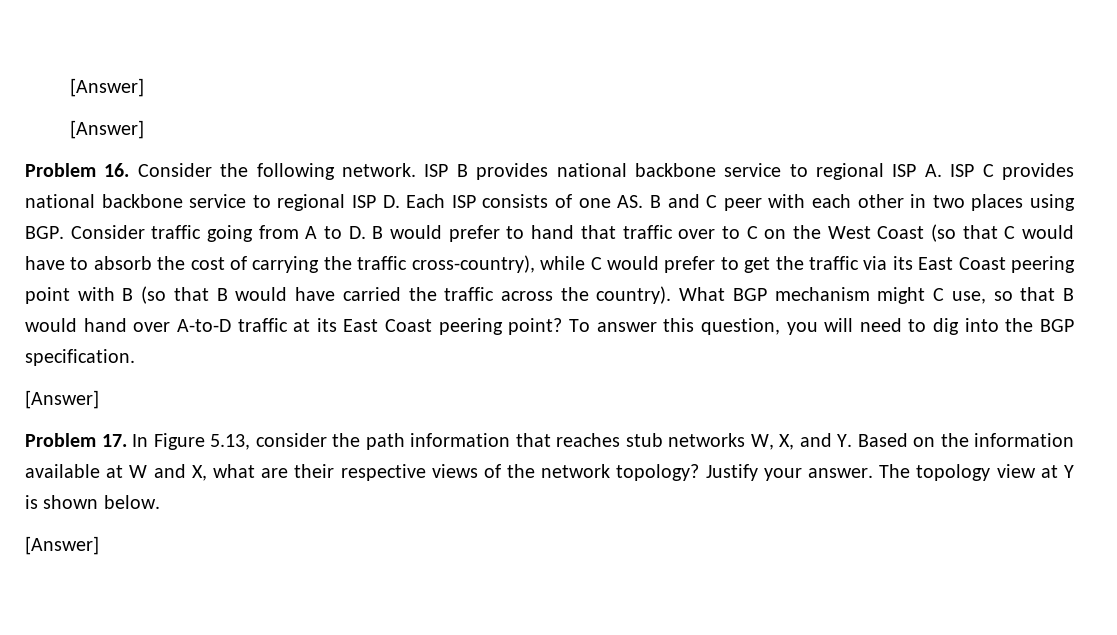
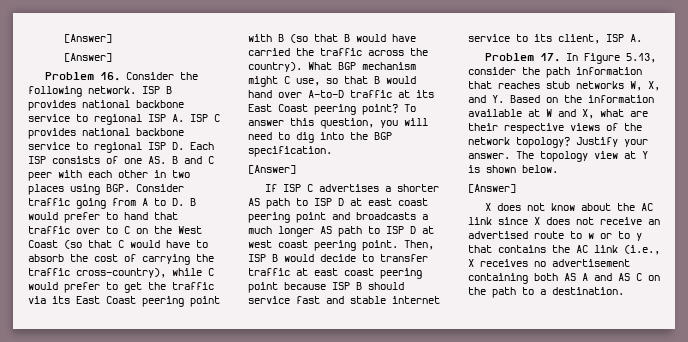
(99, 399) none -> [265,184,440,192] [248,198,428,209] [248,212,428,223] [248,226,434,237] [248,240,434,251] [248,254,428,262] [248,268,422,279] [248,282,404,293] [248,296,440,304] [468,34,642,44] // If ISP C advertises a shorter AS path to ISP D at east coast peering point and broadcasts a much longer AS path to ISP D at west coast peering point. Then, ISP B would decide to transfer traffic at east coast peering point because ISP B should service fast and stable internet service to its client, ISP A.
(99, 545) none -> [485,203,654,211] [468,217,660,225] [468,231,642,241] [468,245,660,255] [468,259,630,267] [468,273,660,284] [468,287,624,298] // X does not know about the AC link since X does not receive an advertised route to w or to y that contains the AC link (i.e., X receives no advertisement containing both AS A and AS C on the path to a destination.

